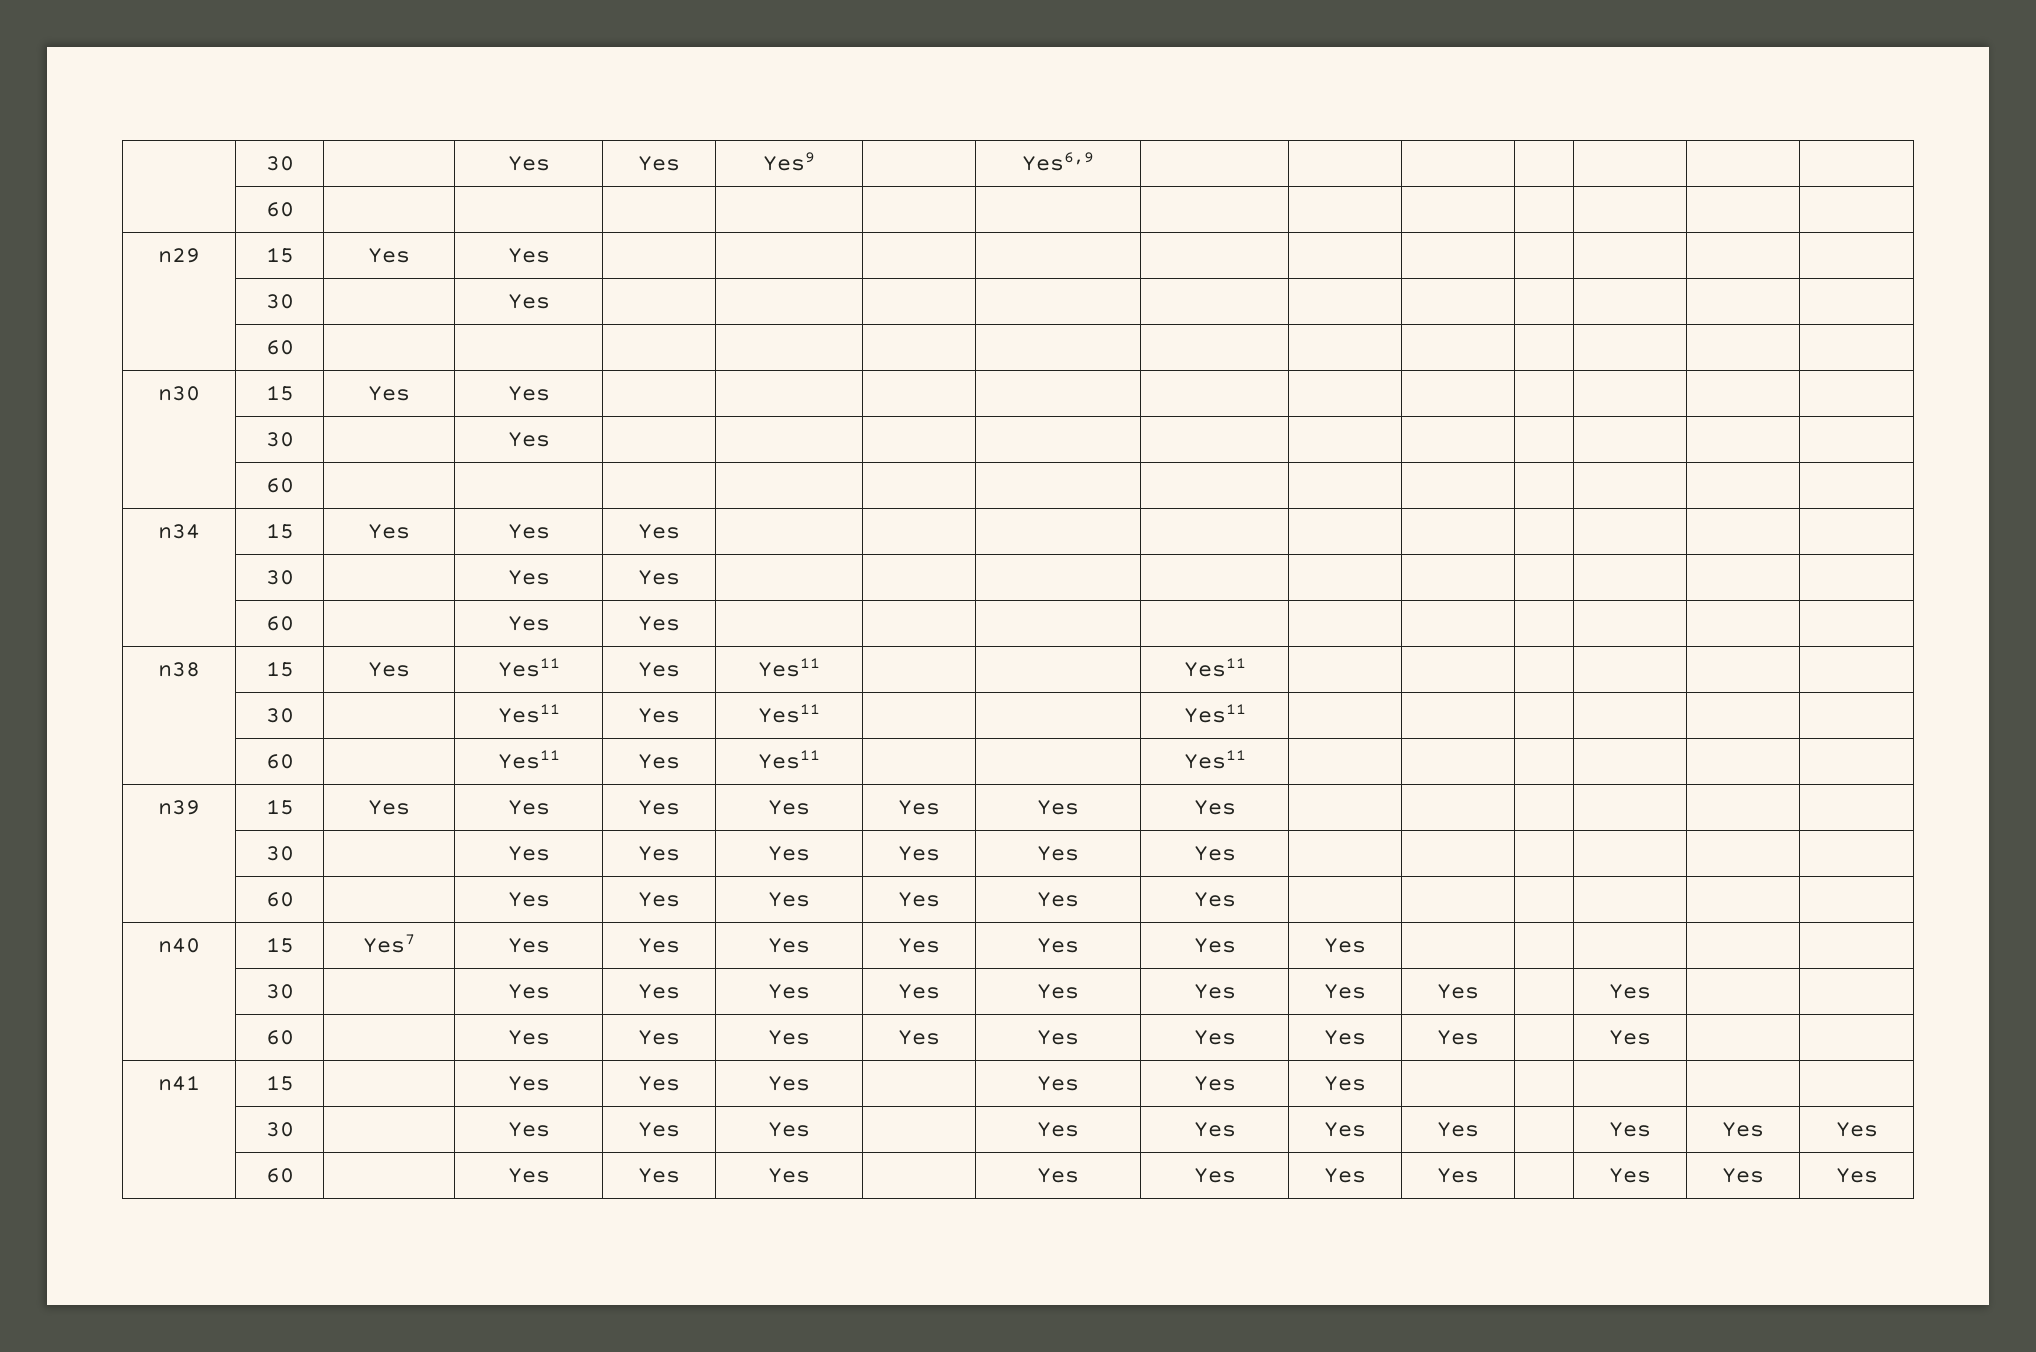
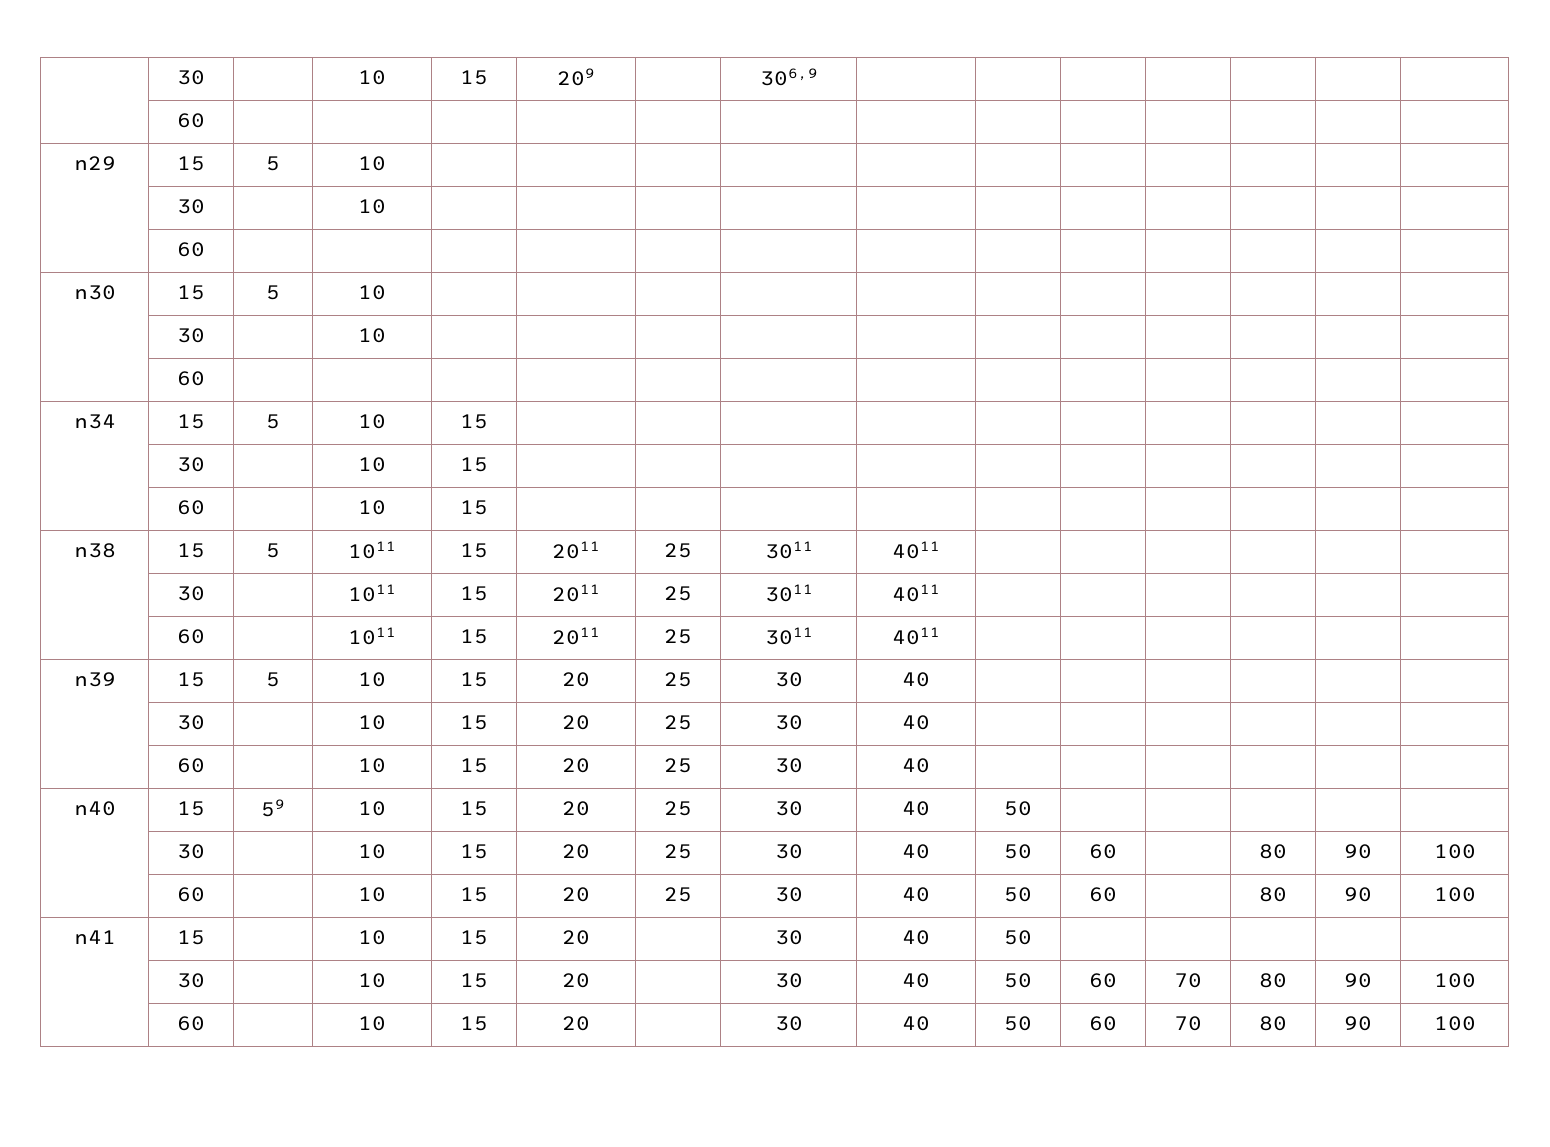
[265,156,294,171] [507,156,550,171] [638,156,680,171] [763,152,815,171] [1022,152,1094,171] | 30 | | Yes | Yes | Yes9 | | Yes6,9 -> [177,70,205,85] [358,70,386,85] [460,70,488,85] [557,68,595,86] [759,68,818,86] | 30 | | 10 | 15 | 209 | | 306,9
[368,248,410,263] [507,248,550,263] [265,294,294,309] [507,294,550,309] Yes | Yes | | | | | | | | | | | // | 30 | | Yes -> [266,156,280,171] [358,156,386,171] [177,199,205,214] [358,199,386,214] 5 | 10 | | | | | | | | | | | // | 30 | | 10
[368,386,410,401] [507,386,550,401] [265,432,294,447] [507,432,550,447] Yes | Yes | | | | | | | | | | | // | 30 | | Yes -> [266,285,280,300] [358,285,386,300] [177,328,205,343] [358,328,386,343] 5 | 10 | | | | | | | | | | | // | 30 | | 10
[368,524,410,539] [507,524,550,539] [638,524,680,539] [265,570,294,585] [507,570,550,585] [638,570,680,585] [265,616,294,631] [507,616,550,631] [638,616,680,631] Yes | Yes | Yes | | | | | | | | | | // | 30 | | Yes | Yes | | | | | | | | | | // | 60 | | Yes | Yes -> [266,414,280,429] [358,414,386,429] [460,414,488,429] [177,457,205,472] [358,457,386,472] [460,457,488,472] [177,500,205,515] [358,500,386,515] [460,500,488,515] 5 | 10 | 15 | | | | | | | | | | // | 30 | | 10 | 15 | | | | | | | | | | // | 60 | | 10 | 15
[368,662,410,677] [497,658,560,677] [638,662,680,677] [758,658,820,677] [1183,658,1246,677] [265,708,294,723] [497,704,560,723] [638,708,680,723] [758,704,820,723] [1183,704,1246,723] [265,754,294,769] [497,750,560,769] [638,754,680,769] [758,750,820,769] [1183,750,1246,769] [158,800,200,815] [265,799,294,815] [368,800,410,815] [507,800,550,815] [638,800,680,815] [768,800,810,815] [898,800,940,815] [1037,800,1079,815] [1193,800,1236,815] [265,846,294,861] [507,846,550,861] [638,846,680,861] [768,846,810,861] [898,846,940,861] [1037,846,1079,861] [1193,846,1236,861] [265,892,294,907] [507,892,550,907] [638,892,680,907] [768,892,810,907] [898,892,940,907] [1037,892,1079,907] [1193,892,1236,907] [158,938,200,953] [265,937,294,953] [363,934,415,953] [507,938,550,953] [638,938,680,953] [768,938,810,953] [898,938,940,953] [1037,938,1079,953] [1193,938,1236,953] [1324,938,1366,953] [265,984,294,999] [507,984,550,999] [638,984,680,999] [768,984,810,999] [898,984,940,999] [1037,984,1079,999] [1193,984,1236,999] [1324,984,1366,999] [1437,984,1479,999] [1609,984,1651,999] [265,1030,294,1045] [507,1030,550,1045] [638,1030,680,1045] [768,1030,810,1045] [898,1030,940,1045] [1037,1030,1079,1045] [1193,1030,1236,1045] [1324,1030,1366,1045] [1437,1030,1479,1045] [1609,1030,1651,1045] [158,1075,200,1091] [265,1075,294,1091] [507,1076,550,1091] [638,1076,680,1091] [768,1076,810,1091] [1037,1076,1079,1091] [1193,1076,1236,1091] [1324,1076,1366,1091] [265,1122,294,1137] [507,1122,550,1137] [638,1122,680,1137] [768,1122,810,1137] [1037,1122,1079,1137] [1193,1122,1236,1137] [1324,1122,1366,1137] [1437,1122,1479,1137] [1609,1122,1651,1137] [1722,1122,1764,1137] [1835,1122,1878,1137] [265,1168,294,1183] [507,1168,550,1183] [638,1168,680,1183] [768,1168,810,1183] [1037,1168,1079,1183] [1193,1168,1236,1183] [1324,1168,1366,1183] [1437,1168,1479,1183] [1609,1168,1651,1183] [1722,1168,1764,1183] [1835,1168,1878,1183] Yes | Yes11 | Yes | Yes11 | | | Yes11 | | | | | | // | 30 | | Yes11 | Yes | Yes11 | | | Yes11 | | | | | | // | 60 | | Yes11 | Yes | Yes11 | | | Yes11 | | | | | | // n39 | 15 | Yes | Yes | Yes | Yes | Yes | Yes | Yes | | | | | | // | 30 | | Yes | Yes | Yes | Yes | Yes | Yes | | | | | | // | 60 | | Yes | Yes | Yes | Yes | Yes | Yes | | | | | | // n40 | 15 | Yes7 | Yes | Yes | Yes | Yes | Yes | Yes | Yes | | | | | // | 30 | | Yes | Yes | Yes | Yes | Yes | Yes | Yes | Yes | | Yes | | // | 60 | | Yes | Yes | Yes | Yes | Yes | Yes | Yes | Yes | | Yes | | // n41 | 15 | | Yes | Yes | Yes | | Yes | Yes | Yes | | | | | // | 30 | | Yes | Yes | Yes | | Yes | Yes | Yes | Yes | | Yes | Yes | Yes // | 60 | | Yes | Yes | Yes | | Yes | Yes | Yes | Yes | | Yes | Yes | Yes -> [266,543,280,558] [348,541,396,559] [460,543,488,558] [552,541,600,559] [664,543,692,558] [764,541,813,559] [892,541,940,559] [177,586,205,601] [348,584,396,602] [460,586,488,601] [552,584,600,602] [664,586,692,601] [764,584,813,602] [892,584,940,602] [177,629,205,644] [348,627,396,645] [460,629,488,644] [552,627,600,645] [664,629,692,644] [764,627,813,645] [892,627,940,645] [73,672,116,687] [177,672,205,687] [266,672,280,687] [358,672,386,687] [460,672,488,687] [562,672,590,687] [664,672,692,687] [774,672,803,687] [902,672,930,687] [177,715,205,730] [358,715,386,730] [460,715,488,730] [562,715,590,730] [664,715,692,730] [774,715,803,730] [902,715,930,730] [177,758,205,773] [358,758,386,773] [460,758,488,773] [562,758,590,773] [664,758,692,773] [774,758,803,773] [902,758,930,773] [73,801,116,816] [177,801,205,816] [261,799,285,817] [358,801,386,816] [460,801,488,816] [562,801,590,816] [664,801,692,816] [774,801,803,816] [902,801,930,816] [1004,801,1032,816] [177,844,205,859] [358,844,386,859] [460,844,488,859] [562,844,590,859] [664,844,692,859] [774,844,803,859] [902,844,930,859] [1004,844,1032,859] [1089,844,1117,859] [1259,844,1287,859] [1344,844,1372,859] [1433,844,1476,859] [177,887,205,902] [358,887,386,902] [460,887,488,902] [562,887,590,902] [664,887,692,902] [774,887,803,902] [902,887,930,902] [1004,887,1032,902] [1089,887,1117,902] [1259,887,1287,902] [1344,887,1372,902] [1433,887,1476,902] [73,930,116,944] [177,930,205,945] [358,930,386,945] [460,930,488,945] [562,930,590,945] [774,930,803,945] [902,930,930,945] [1004,930,1032,945] [177,973,205,988] [358,973,386,988] [460,973,488,988] [562,973,590,988] [774,973,803,988] [902,973,930,988] [1004,973,1032,988] [1089,973,1117,988] [1174,973,1202,988] [1259,973,1287,988] [1344,973,1372,988] [1433,973,1476,988] [177,1016,205,1031] [358,1016,386,1031] [460,1016,488,1031] [562,1016,590,1031] [774,1016,803,1031] [902,1016,930,1031] [1004,1016,1032,1031] [1089,1016,1117,1031] [1174,1016,1202,1031] [1259,1016,1287,1031] [1344,1016,1372,1031] [1433,1016,1476,1031] 5 | 1011 | 15 | 2011 | 25 | 3011 | 4011 | | | | | | // | 30 | | 1011 | 15 | 2011 | 25 | 3011 | 4011 | | | | | | // | 60 | | 1011 | 15 | 2011 | 25 | 3011 | 4011 | | | | | | // n39 | 15 | 5 | 10 | 15 | 20 | 25 | 30 | 40 | | | | | | // | 30 | | 10 | 15 | 20 | 25 | 30 | 40 | | | | | | // | 60 | | 10 | 15 | 20 | 25 | 30 | 40 | | | | | | // n40 | 15 | 59 | 10 | 15 | 20 | 25 | 30 | 40 | 50 | | | | | // | 30 | | 10 | 15 | 20 | 25 | 30 | 40 | 50 | 60 | | 80 | 90 | 100 // | 60 | | 10 | 15 | 20 | 25 | 30 | 40 | 50 | 60 | | 80 | 90 | 100 // n41 | 15 | | 10 | 15 | 20 | | 30 | 40 | 50 | | | | | // | 30 | | 10 | 15 | 20 | | 30 | 40 | 50 | 60 | 70 | 80 | 90 | 100 // | 60 | | 10 | 15 | 20 | | 30 | 40 | 50 | 60 | 70 | 80 | 90 | 100

